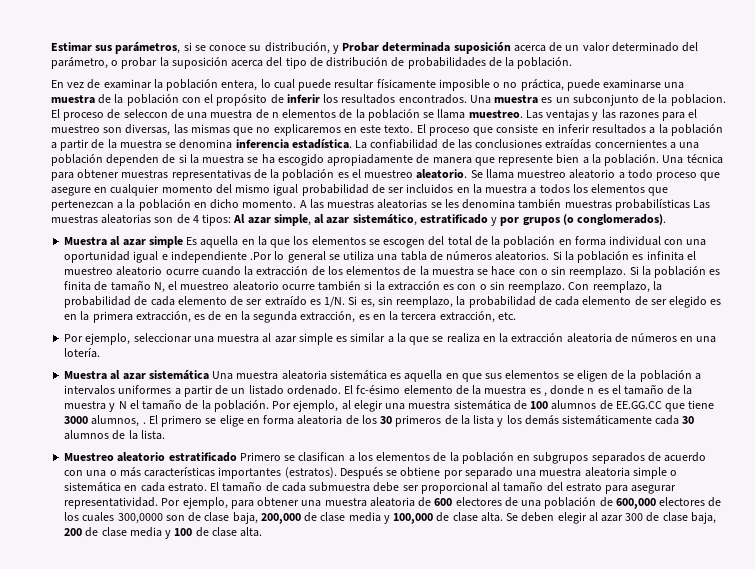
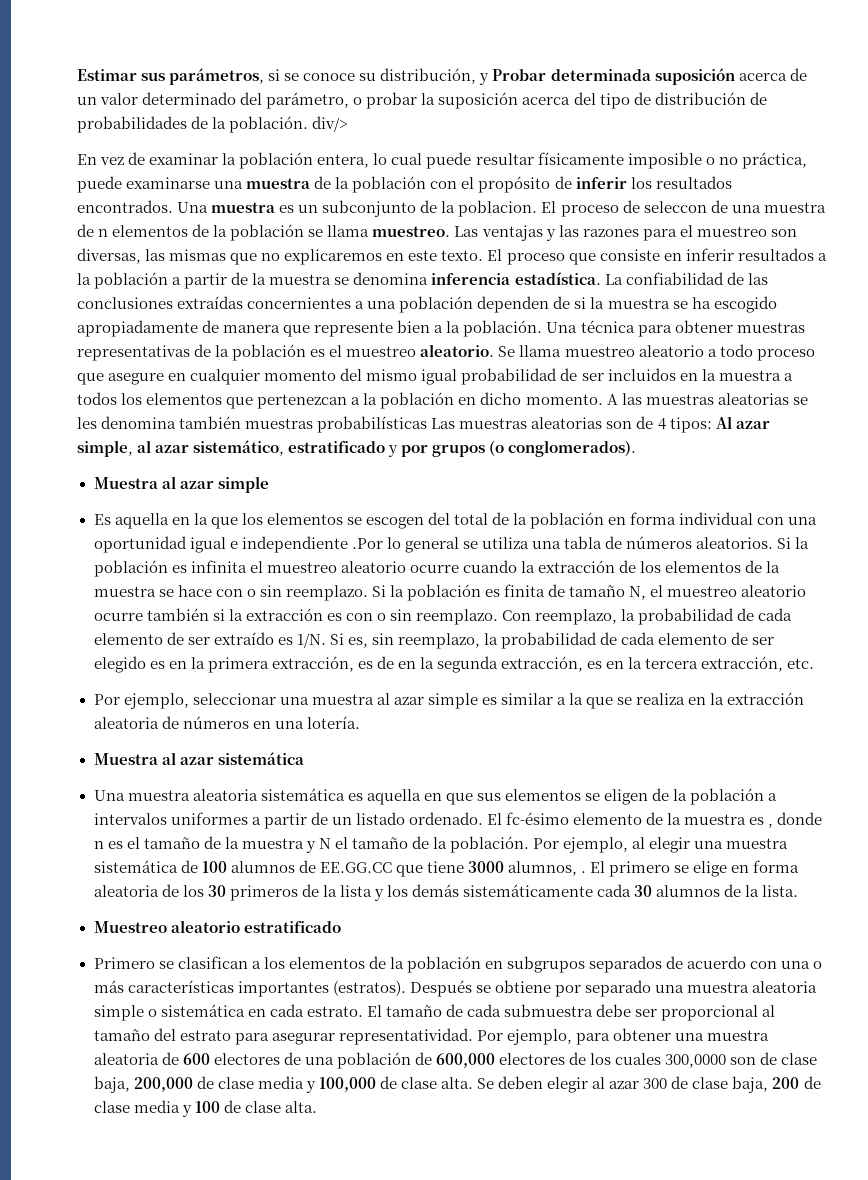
(573, 63) none -> [312,116,349,132] div/>
(183, 242) none -> (269, 484) //
(209, 375) none -> (304, 758) //
(237, 457) none -> (341, 927) //

